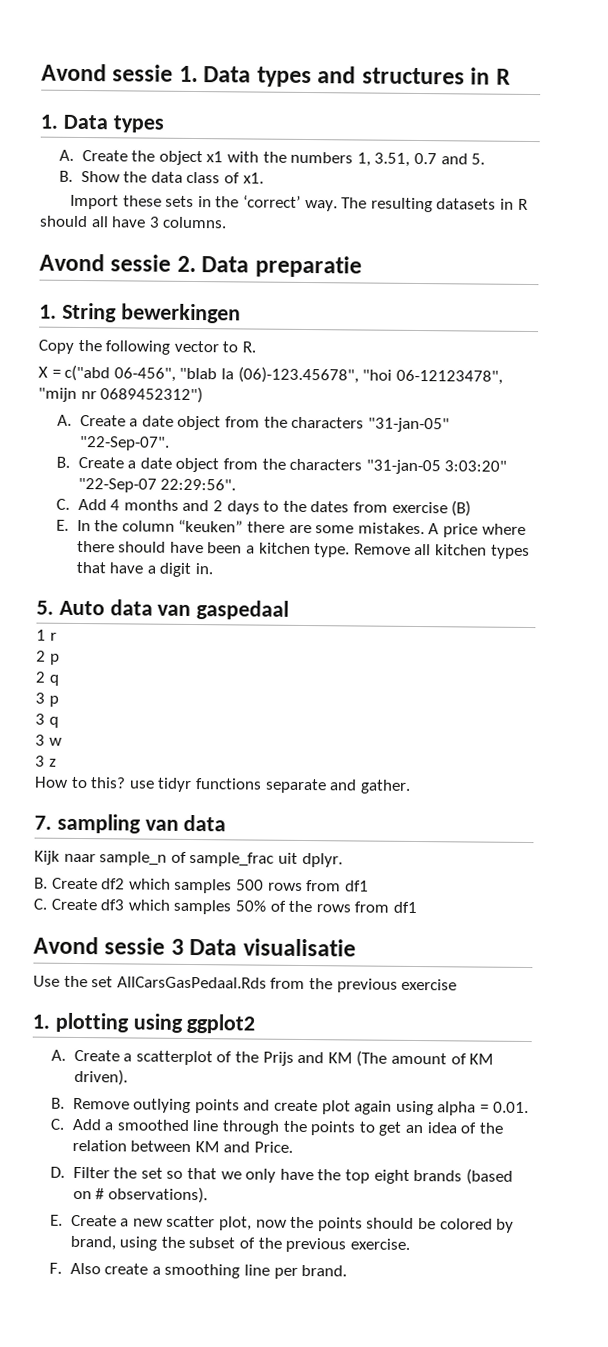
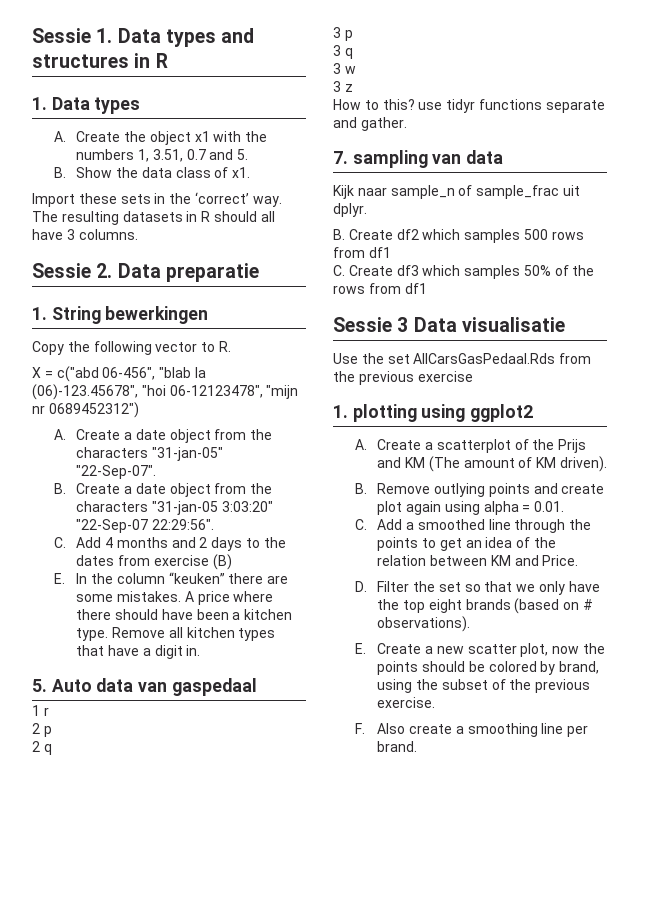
[41,63,174,82] Avond sessie -> [32,28,91,43] Sessie
[39,253,172,272] Avond sessie -> [32,263,91,278] Sessie
[33,936,166,955] Avond sessie -> [333,317,392,332] Sessie

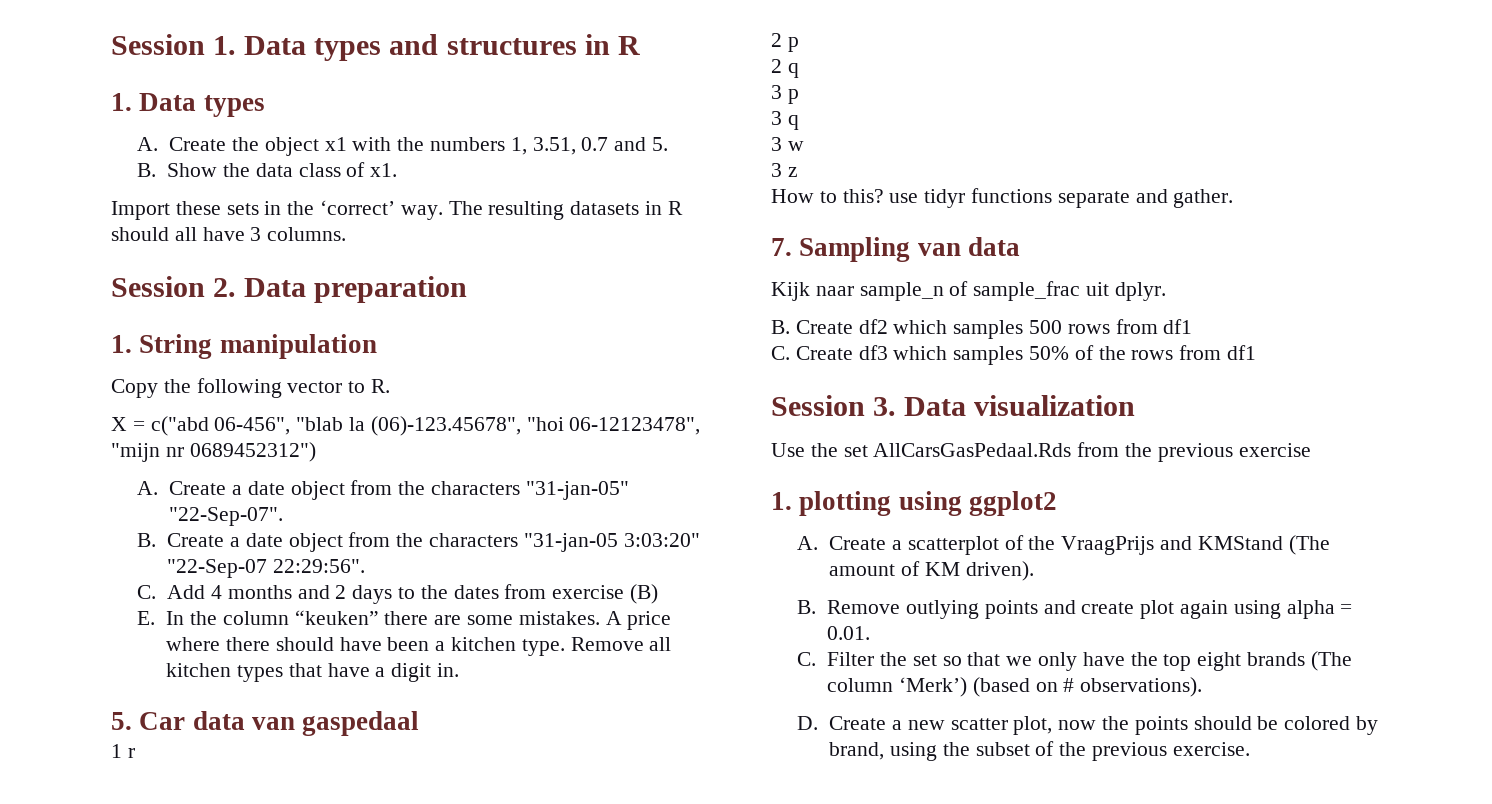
[32,28,91,43] Sessie -> [111,34,205,55] Session
[32,263,91,278] Sessie -> [111,276,205,297] Session
[165,263,259,282] preparatie -> [314,276,468,303] preparation
[105,306,209,324] bewerkingen -> [219,334,377,359] manipulation
[51,679,92,692] Auto -> [139,712,186,730] Car
[352,150,428,168] sampling -> [799,237,911,262] Sampling
[333,317,565,332] Sessie 3 Data visualisatie -> [771,395,1136,416] Session 3. Data visualization
[558,439,587,453] [377,457,426,468] Prijs and KM -> [1061,536,1283,555] VraagPrijs and KMStand
[377,519,592,533] [377,537,556,551] [377,555,579,566] [355,581,368,592] Add a smoothed line through the points to get an idea of the relation between KM and Price. // D. -> (817, 659) none
(511, 604) none -> [1310,651,1352,671] [827,677,967,697] (The column ‘Merk’)
[355,643,367,654] E. -> [797,716,819,730] D.
[355,723,589,737] [377,741,418,752] // F. Also create a smoothing line per brand. -> (1250, 749) none

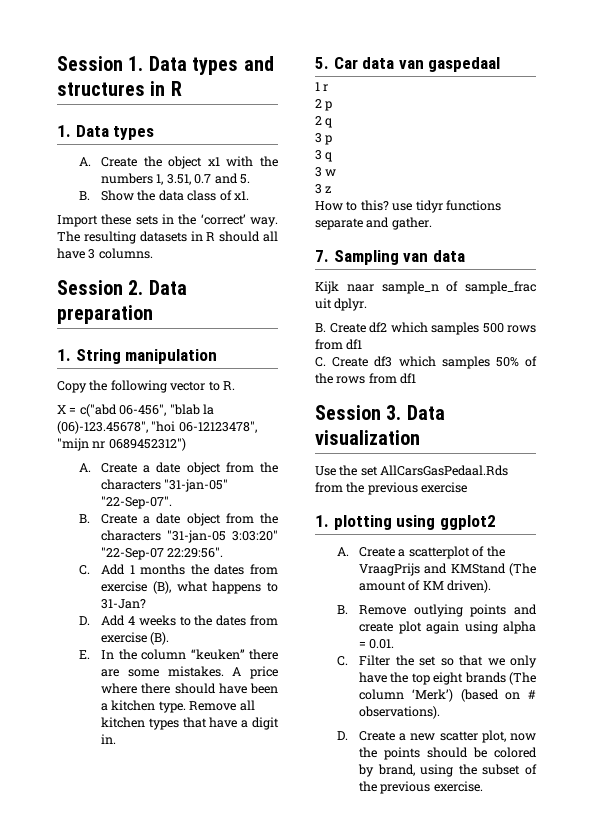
[210,585,393,604] 4 months and 2 days -> [129,564,278,575] [101,581,278,594] [101,599,147,609] [79,615,176,626] 1 months the dates from exercise (B), what happens to 31-Jan? // D. Add 4 weeks
[630,584,659,604] (B) -> [150,632,170,645] (B).

